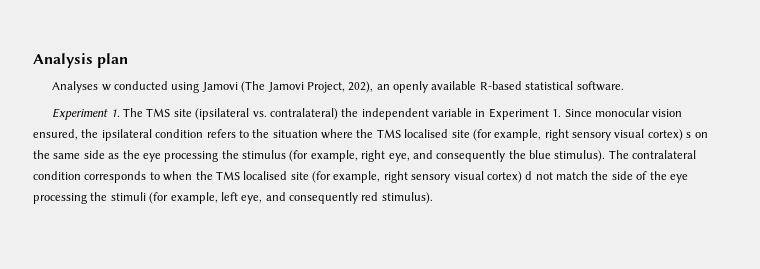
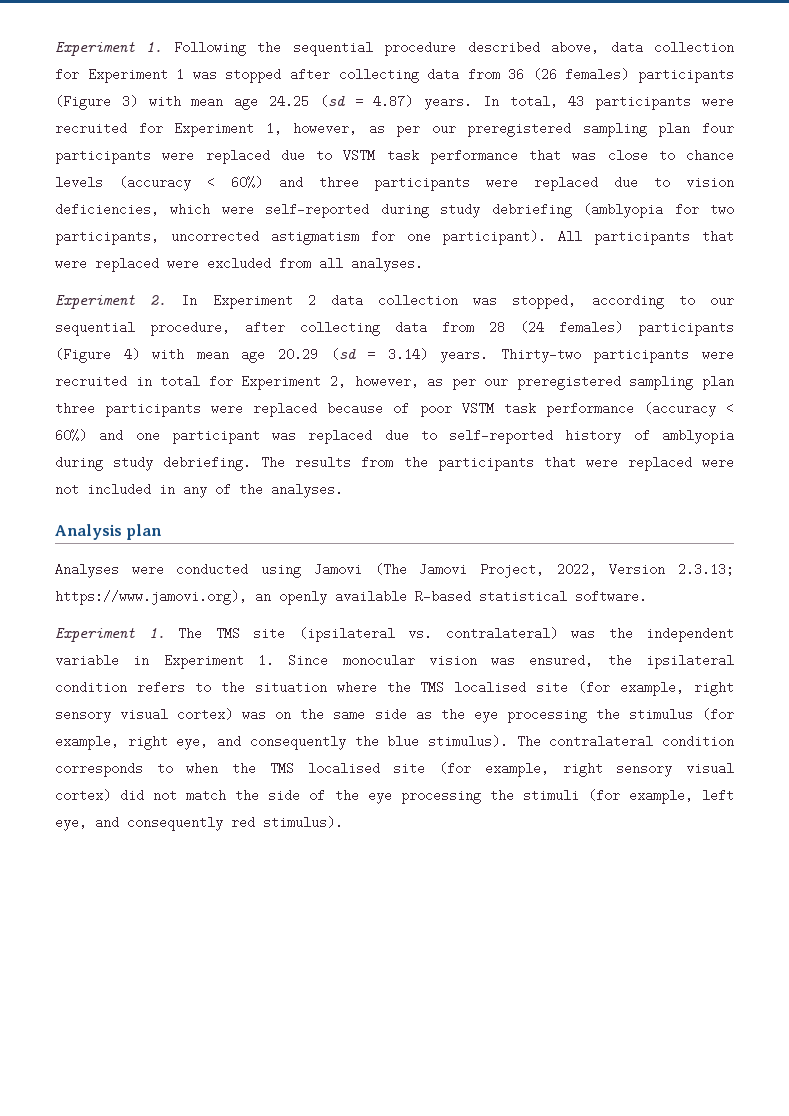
(33, 60) none -> [55,41,735,56] [55,68,734,83] [55,95,734,110] [55,122,734,137] [55,149,734,164] [55,176,734,191] [55,203,735,218] [55,230,734,245] [55,257,423,272] [55,294,734,309] [55,321,734,336] [55,348,734,363] [55,375,734,390] [55,402,734,417] [55,429,734,444] [55,456,734,471] [55,483,343,498] Experiment 1. Following the sequential procedure described above, data collection for Experiment 1 was stopped after collecting data from 36 (26 females) participants (Figure 3) with mean age 24.25 (sd = 4.87) years. In total, 43 participants were recruited for Experiment 1, however, as per our preregistered sampling plan four participants were replaced due to VSTM task performance that was close to chance levels (accuracy < 60%) and three participants were replaced due to vision deficiencies, which were self-reported during study debriefing (amblyopia for two participants, uncorrected astigmatism for one participant). All participants that were replaced were excluded from all analyses. // Experiment 2. In Experiment 2 data collection was stopped, according to our sequential procedure, after collecting data from 28 (24 females) participants (Figure 4) with mean age 20.29 (sd = 3.14) years. Thirty-two participants were recruited in total for Experiment 2, however, as per our preregistered sampling plan three participants were replaced because of poor VSTM task performance (accuracy < 60%) and one participant was replaced due to self-reported history of amblyopia during study debriefing. The results from the participants that were replaced were not included in any of the analyses. //
[101,84,111,91] w -> [131,563,164,576] were
[348,81,374,93] 202), -> [556,563,734,576] [55,590,247,605] 2022, Version 2.3.13; https://www.jamovi.org),
(338, 114) none -> [571,627,595,640] was
(683, 113) none -> [491,654,516,667] was
[686,132,692,138] s -> [242,708,267,721] was
[525,171,533,180] d -> [120,789,145,802] did

